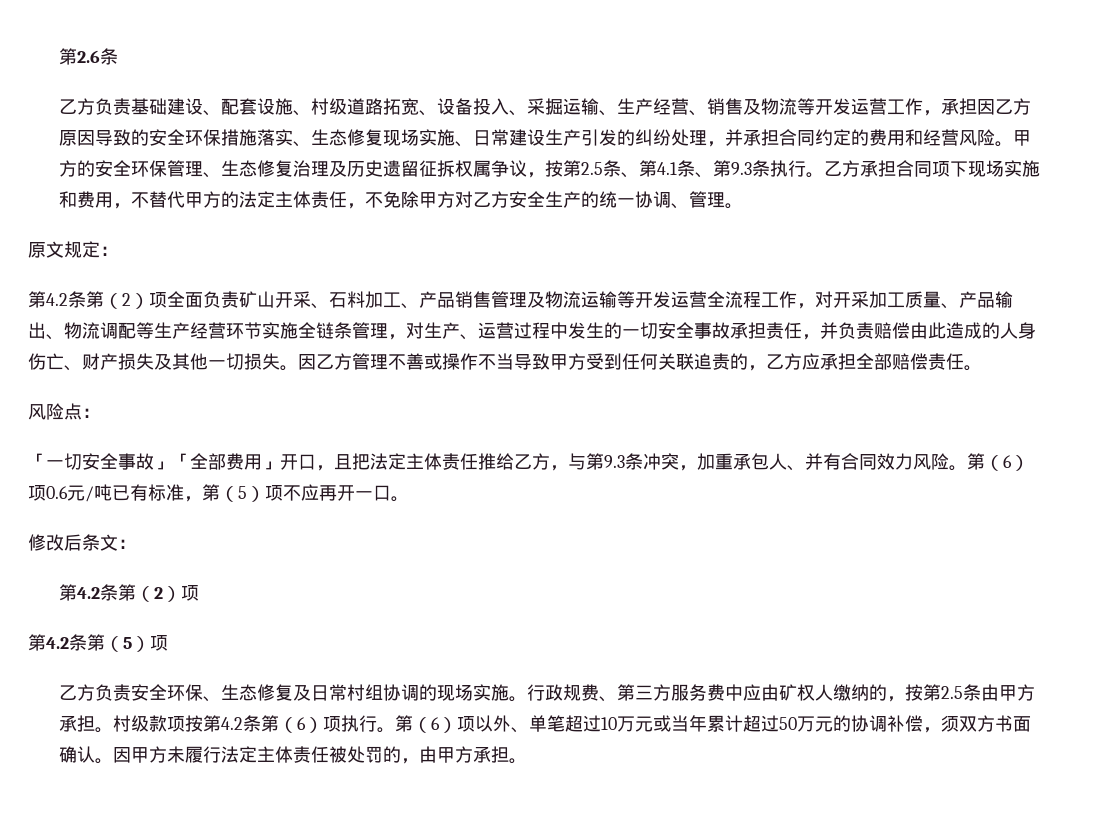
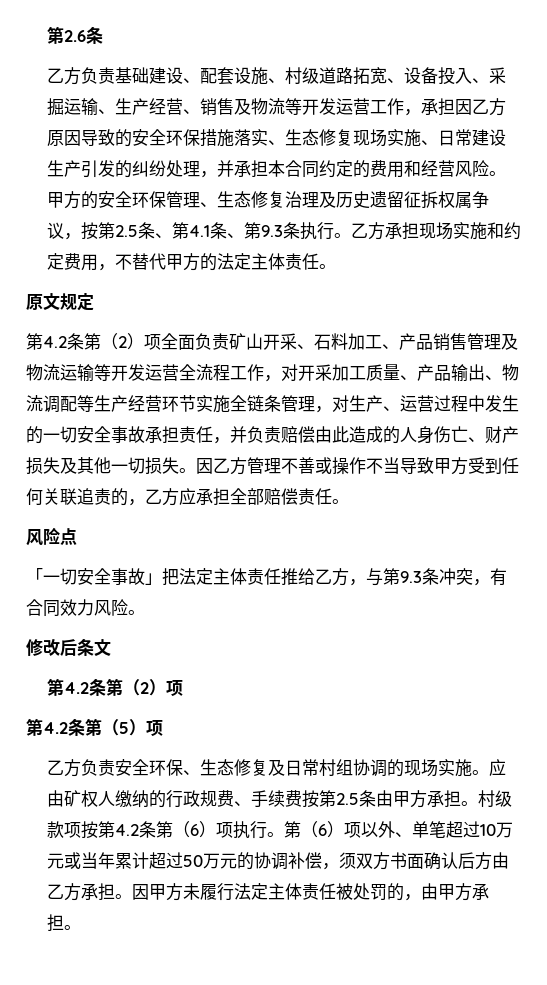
(779, 137) none -> [267,160,285,177] 本
[895,160,968,177] 合同项下 -> (419, 230) none
(77, 199) none -> [503,222,521,240] [46,253,64,270] 约定
[346,191,725,209] ，不免除甲方对乙方安全生产的统一协调、管理 -> (319, 261) none
[100,246,118,256] ： -> (94, 302) none
[82,408,100,418] ： -> (77, 536) none
[172,453,352,471] 「全部费用」开口，且 -> (162, 579) none
[697,453,823,471] 加重承包人、并 -> (490, 582) none
[967,453,1029,471] [28,484,409,502] 第（6）项0.6元/吨已有标准，第（5）项不应再开一口。 -> (145, 612) none
[118,539,136,549] ： -> (111, 648) none
[526,684,905,702] 行政规费、第三方服务费中应由矿权人缴纳的， -> [488,759,506,776] [46,790,302,808] 应由矿权人缴纳的行政规费、手续费
(95, 754) none -> [457,852,509,870] [46,883,115,901] 后方由乙方承担

